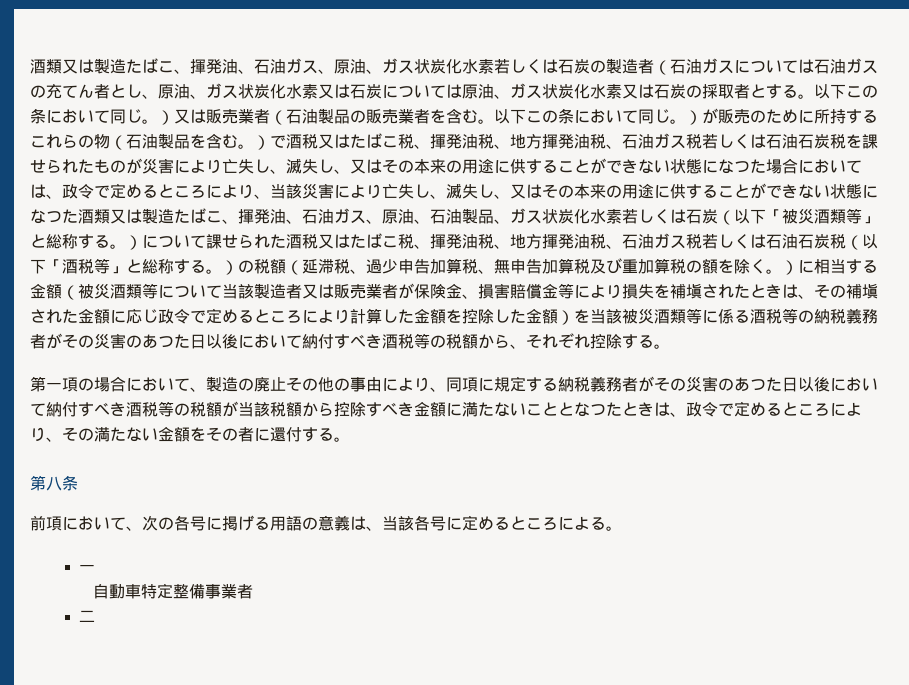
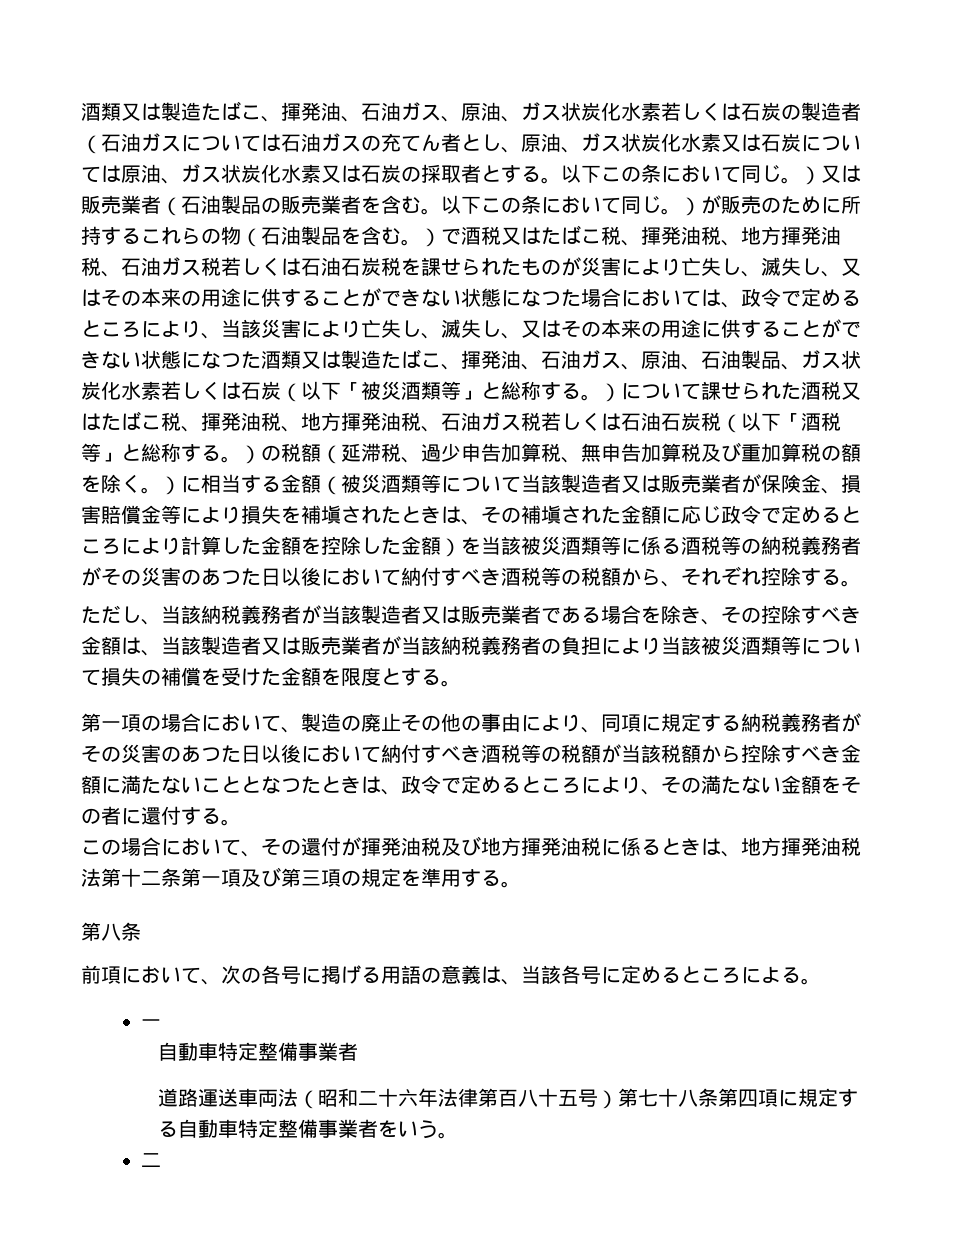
(670, 346) none -> [81,605,861,625] [81,636,861,656] [81,667,461,687] // ただし、当該納税義務者が当該製造者又は販売業者である場合を除き、その控除すべき金額は、当該製造者又は販売業者が当該納税義務者の負担により当該被災酒類等について損失の補償を受けた金額を限度とする。
(350, 439) none -> [81,836,861,857] [81,867,521,888] // この場合において、その還付が揮発油税及び地方揮発油税に係るときは、地方揮発油税法第十二条第一項及び第三項の規定を準用する。
(253, 591) none -> [157,1088,858,1109] [157,1119,458,1139] // 道路運送車両法（昭和二十六年法律第百八十五号）第七十八条第四項に規定する自動車特定整備事業者をいう。

